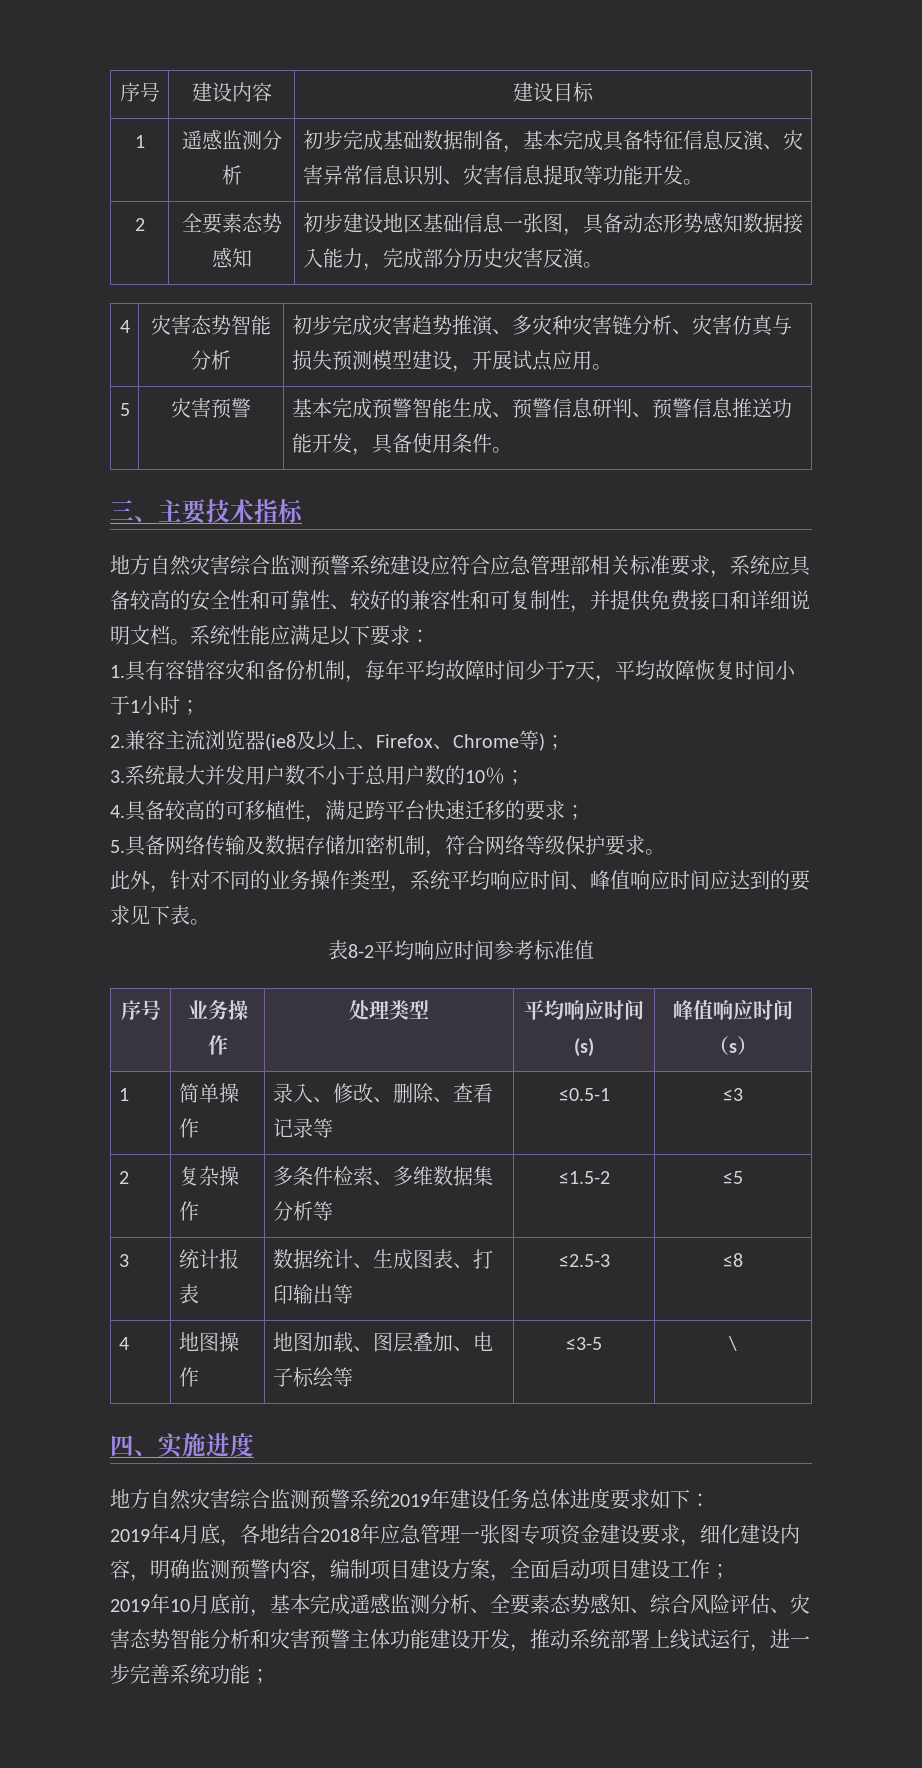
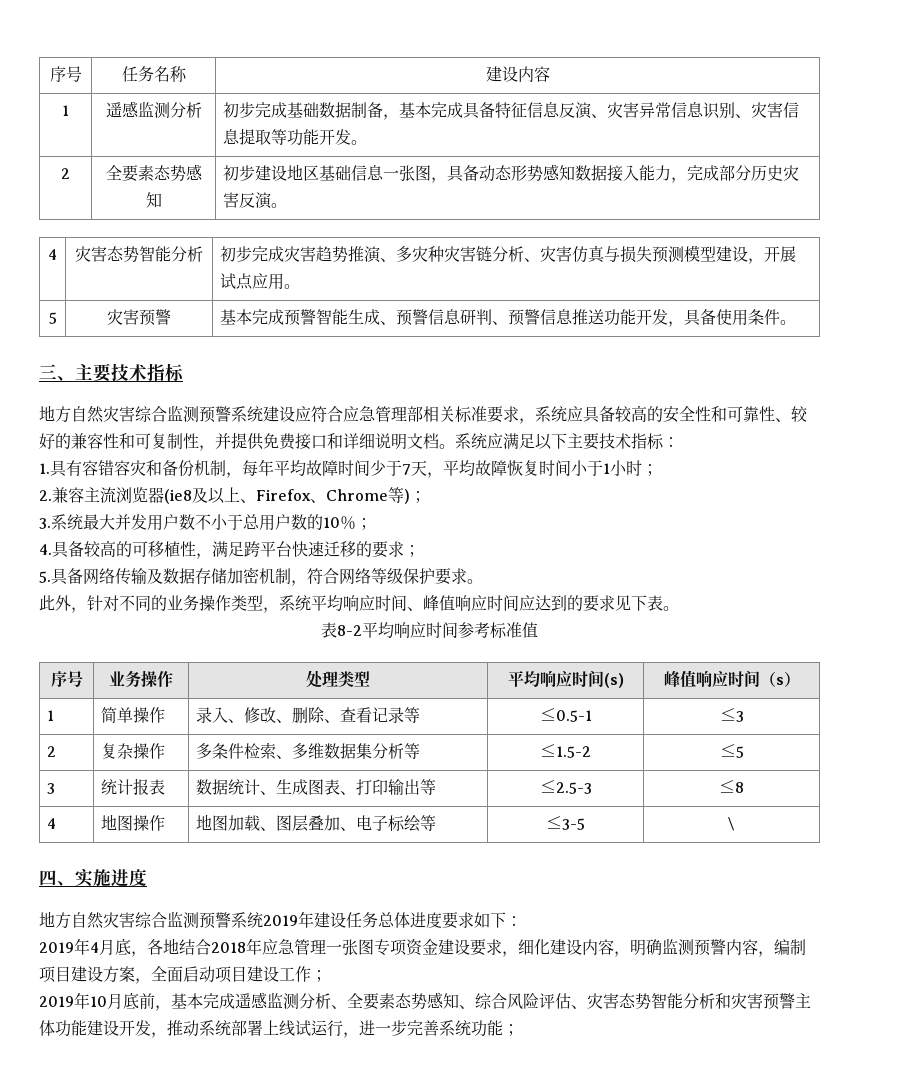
[119,82,160,102] [191,82,272,102] [513,82,594,102] 序号 | 建设内容 | 建设目标 -> [49,66,82,82] [121,66,187,82] [485,66,550,82] 序号 | 任务名称 | 建设内容
[230,625,270,645] 性能 -> (487, 441) none
[370,625,410,646] 要求 -> [567,433,664,450] 主要技术指标

